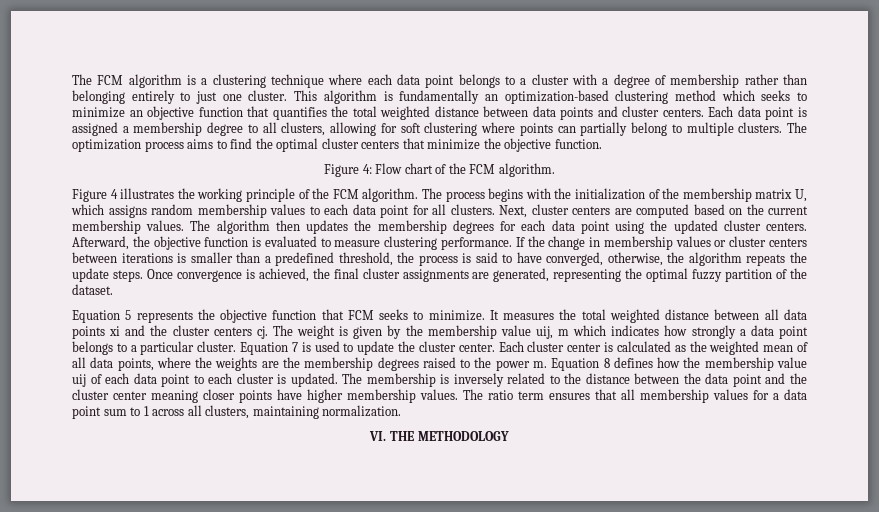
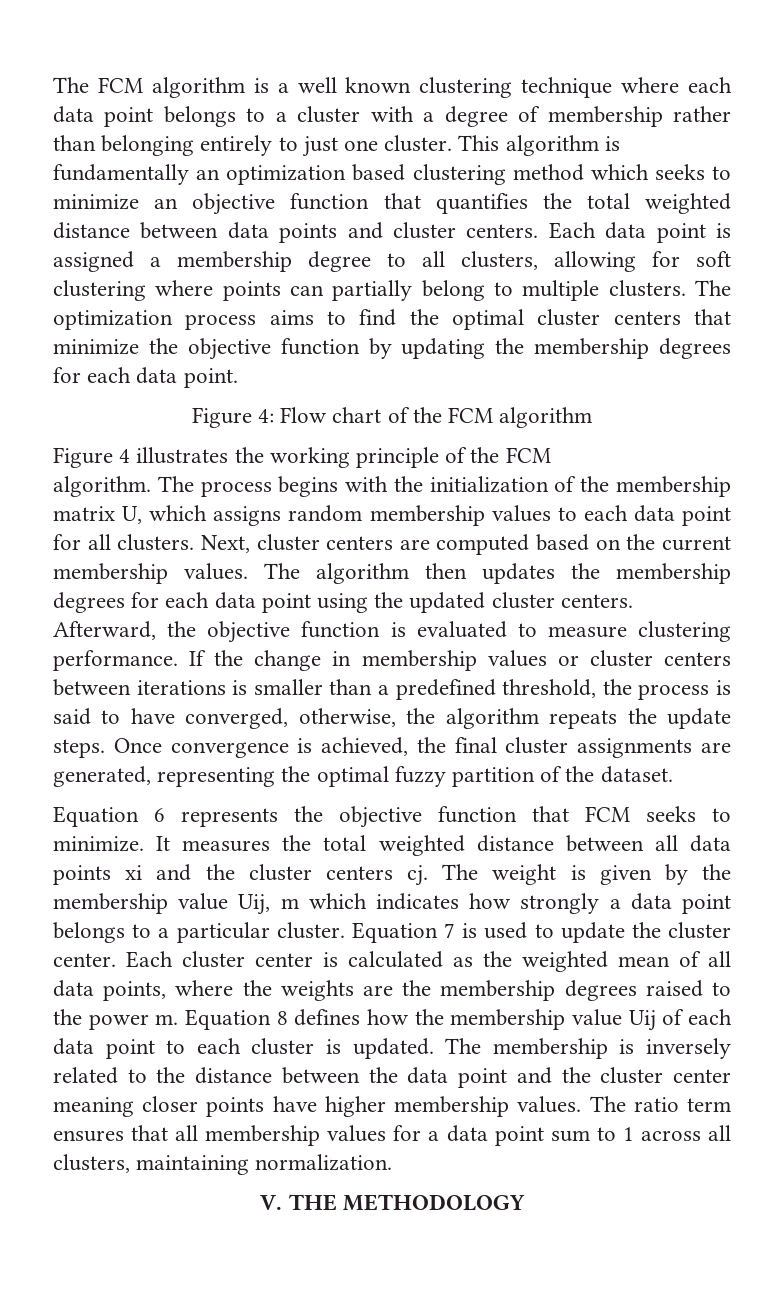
(208, 81) none -> [297,77,412,93] well known
[504,90,609,104] optimization-based -> [226,164,406,185] optimization based
[554,139,602,149] function. -> [280,338,731,359] [53,367,238,388] function by updating the membership degrees for each data point.
[498,163,555,177] algorithm. -> [499,407,593,428] algorithm
(359, 194) none -> (551, 455) //
[125,310,132,320] 5 -> [154,808,165,822] 6
[535,326,553,339] uij, -> [238,894,271,915] Uij,
[72,374,86,387] uij -> [628,1010,656,1031] Uij
[369,431,387,441] VI. -> [260,1195,283,1210] V.

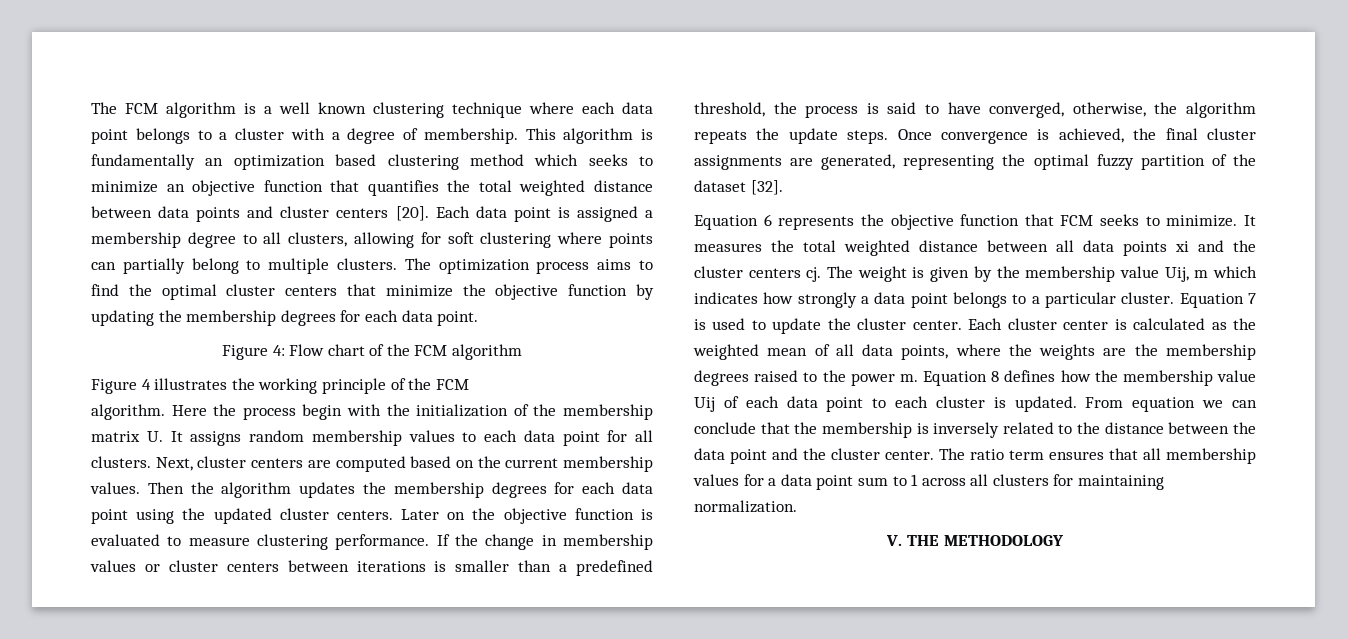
[547,106,731,127] [53,135,453,157] membership rather than belonging entirely to just one cluster. -> [423,128,518,144] membership.
[466,224,539,238] centers. -> [336,206,429,221] centers [20].
[157,476,339,497] The process begins -> [171,404,343,420] Here the process begin
[122,505,208,524] U, which -> [146,431,183,442] U. It
[264,563,467,584] The algorithm then -> [147,482,292,498] Then the algorithm
[53,621,156,640] Afterward, -> [401,509,466,520] Later on
[600,766,673,783] dataset. -> [694,180,783,195] dataset [32].
[445,1038,482,1054] The -> [1085,397,1257,412] [694,422,818,434] From equation we can conclude that the
[673,1069,732,1083] [53,1096,582,1117] center meaning closer points have higher membership values. -> [885,450,934,460] center.
[53,1154,130,1173] clusters, -> [992,474,1074,486] clusters for

